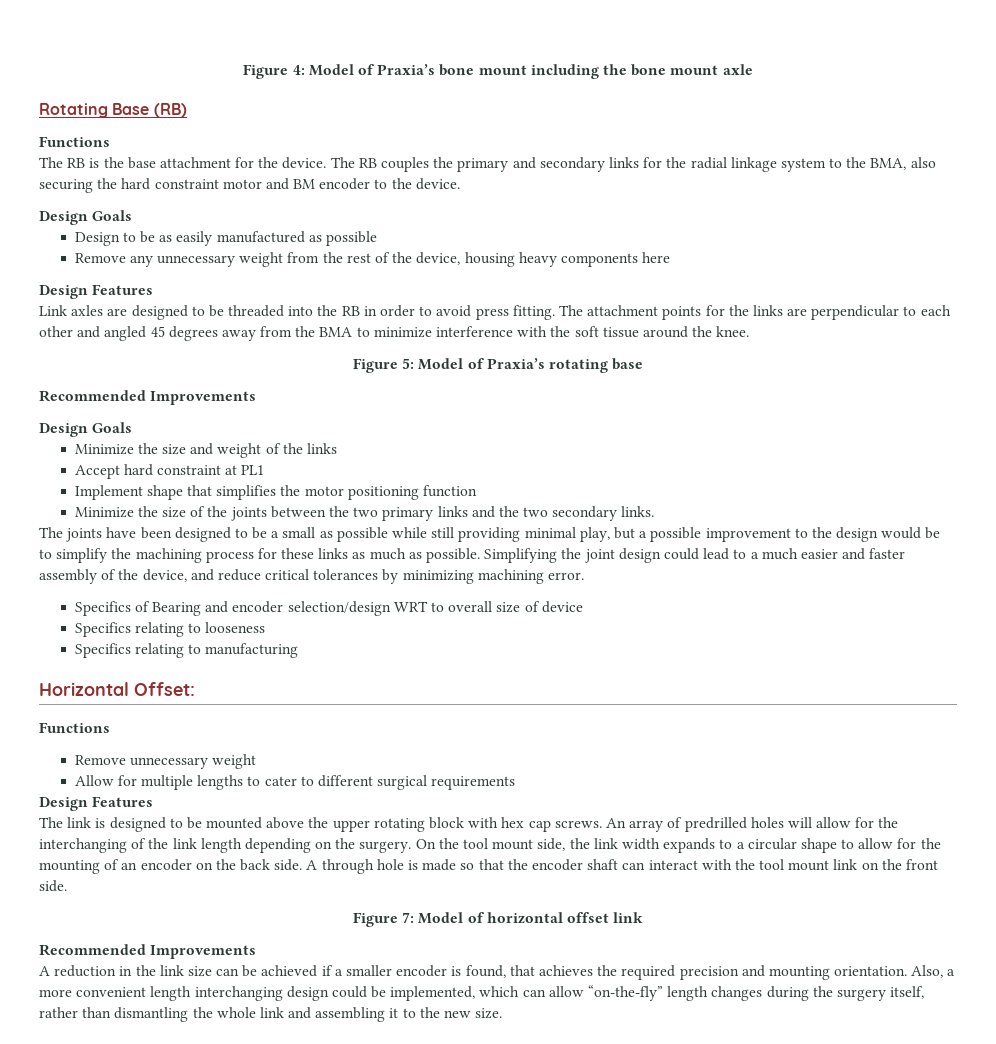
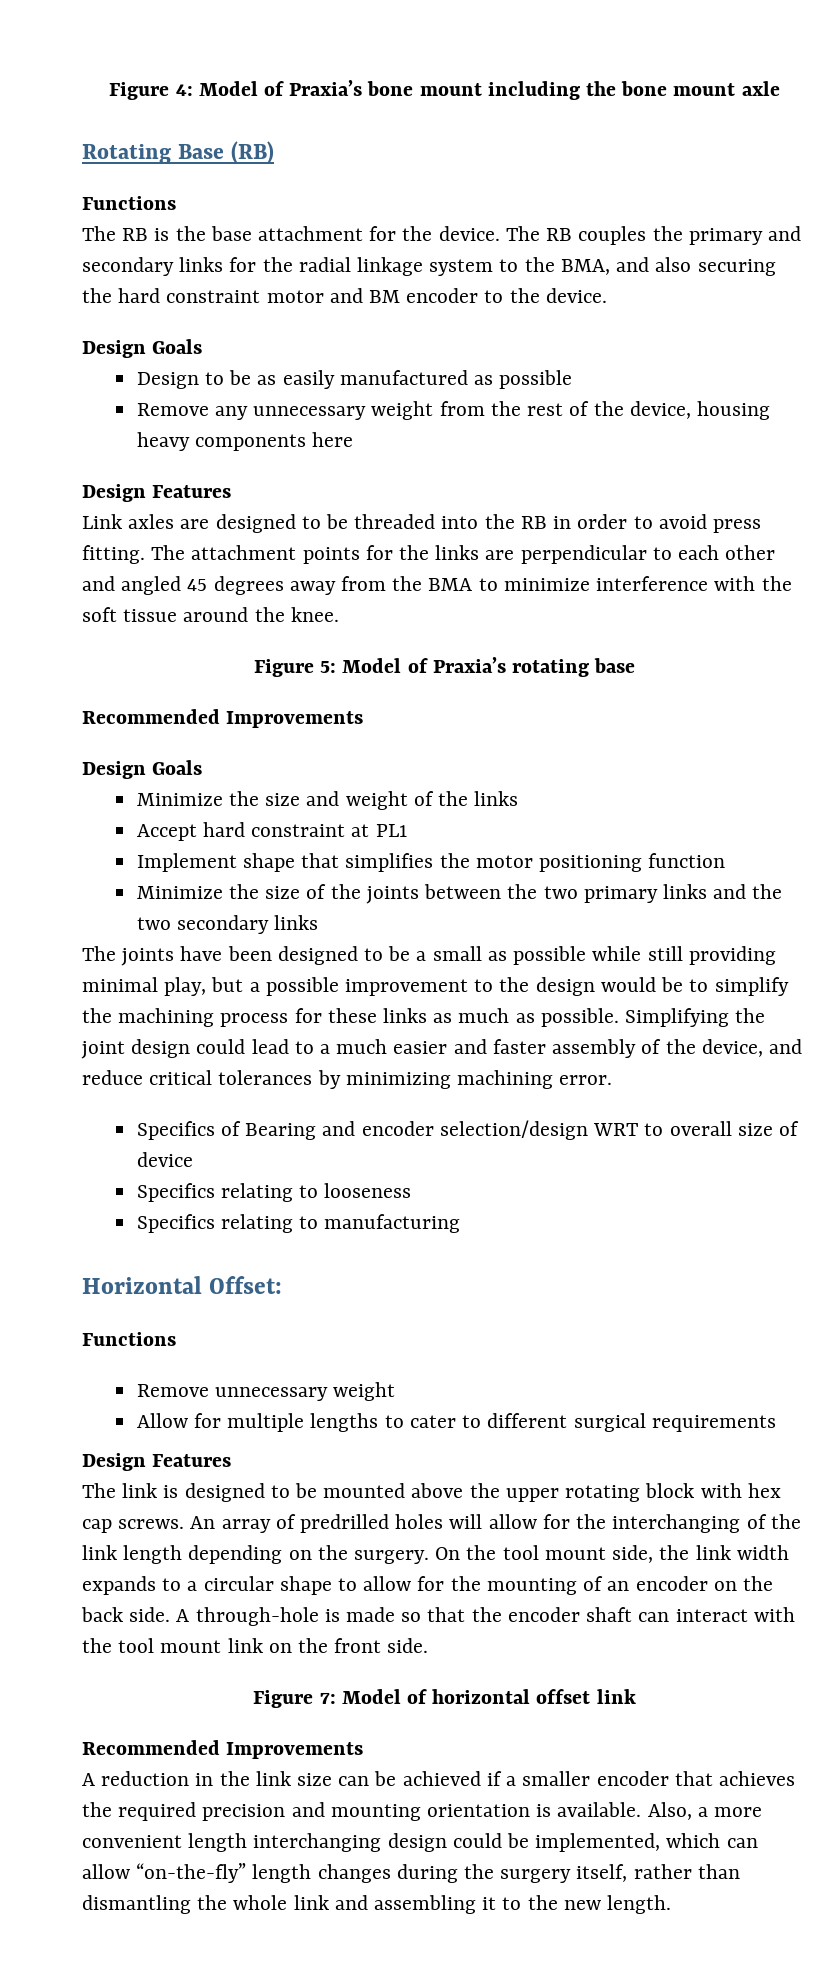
(907, 164) none -> [616,257,650,272] and
[621,506,655,517] links. -> [274,915,319,930] links
[321,859,404,874] through hole -> [195,1607,319,1626] through-hole
[451,965,506,978] is found, -> (669, 1778) none
[834,966,908,976] orientation. -> [427,1802,642,1817] orientation is available.
[475,1008,503,1019] size. -> [607,1895,672,1914] length.

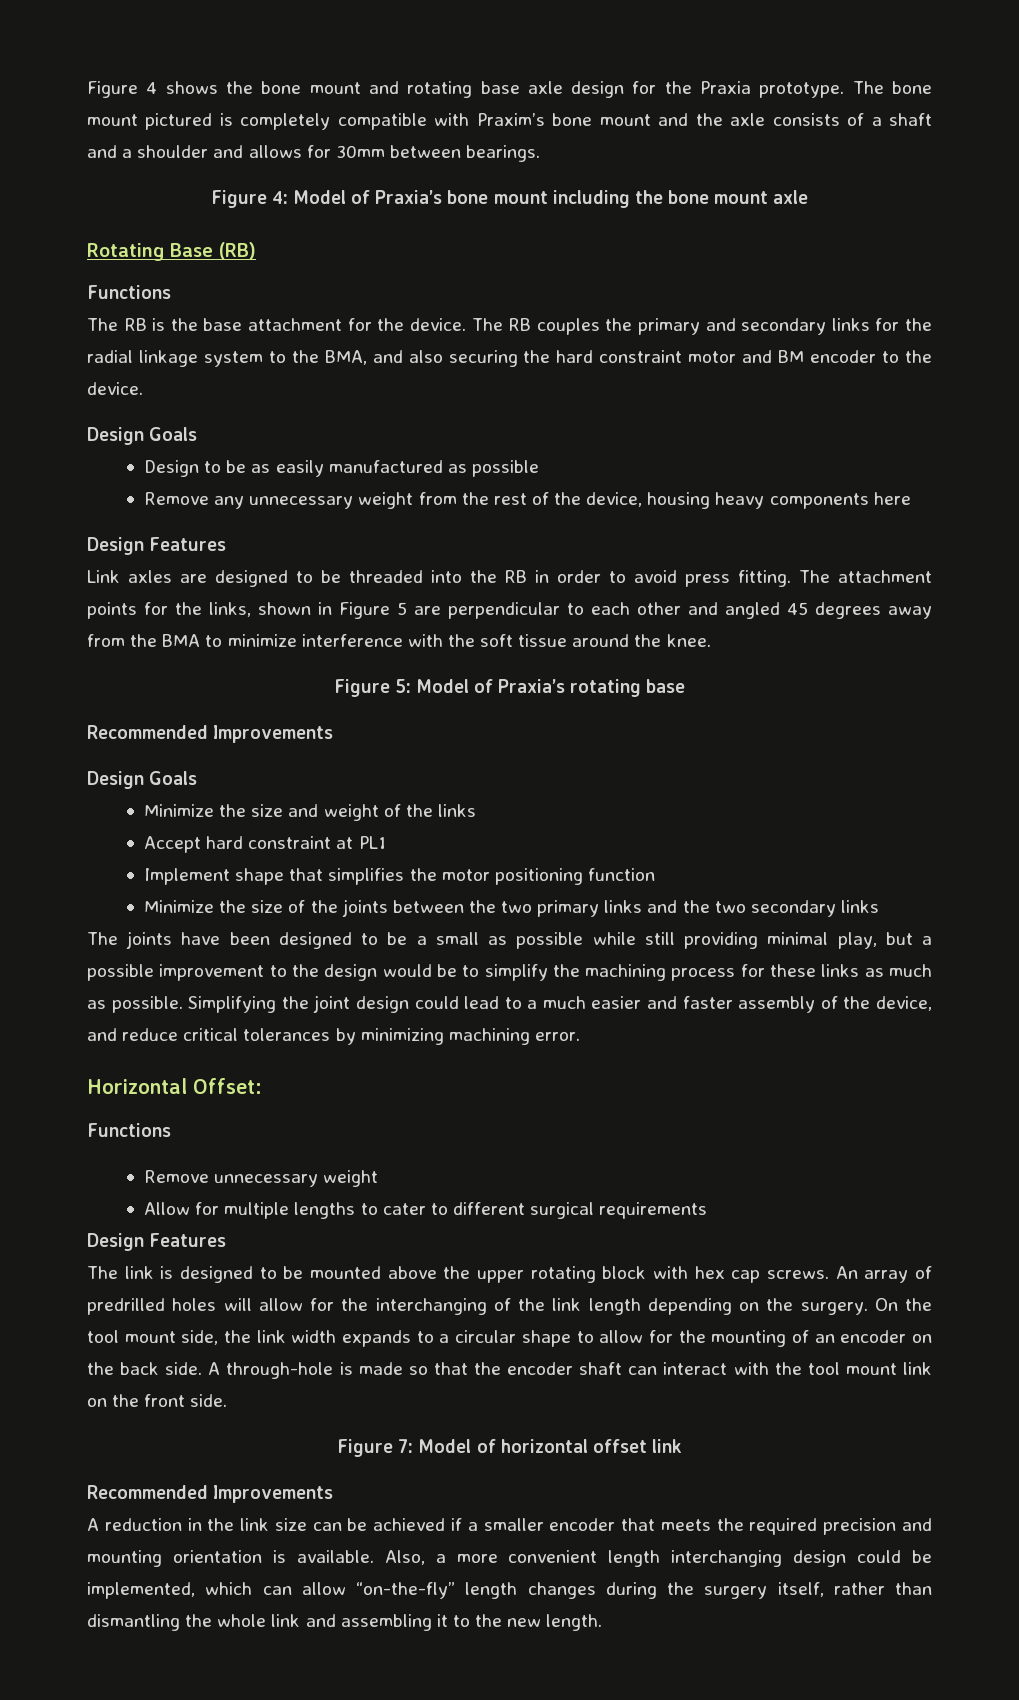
[109,82,170,100] Figure -> [87,81,932,98] [87,113,933,130] [87,145,541,162] [210,190,267,208] Figure 4 shows the bone mount and rotating base axle design for the Praxia prototype. The bone mount pictured is completely compatible with Praxim’s bone mount and the axle consists of a shaft and a shoulder and allows for 30mm between bearings. // Figure
[435,545,480,560] links -> [209,602,407,619] links, shown in Figure 5
[136,1120,799,1140] [136,1152,193,1167] [136,1183,412,1202] [136,1214,461,1233] // Specifics of Bearing and encoder selection/design WRT to overall size of device // Specifics relating to looseness // Specifics relating to manufacturing -> (580, 1036) none
[718,1771,795,1786] achieves -> [660,1519,711,1531] meets

